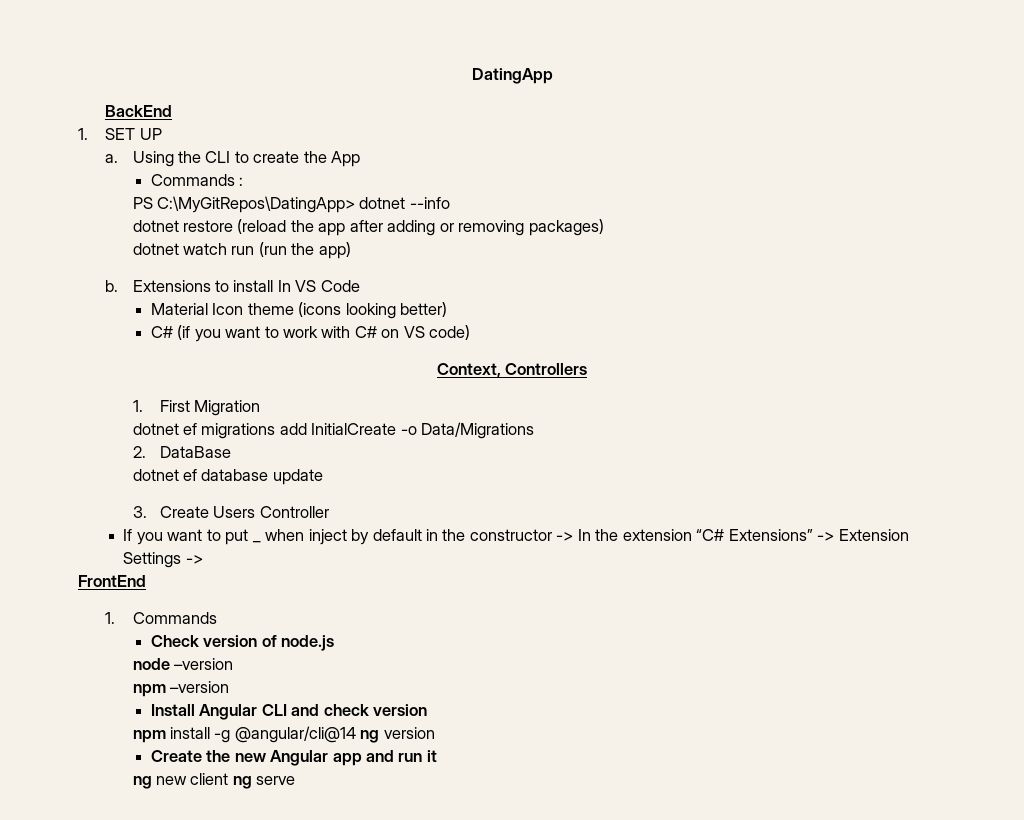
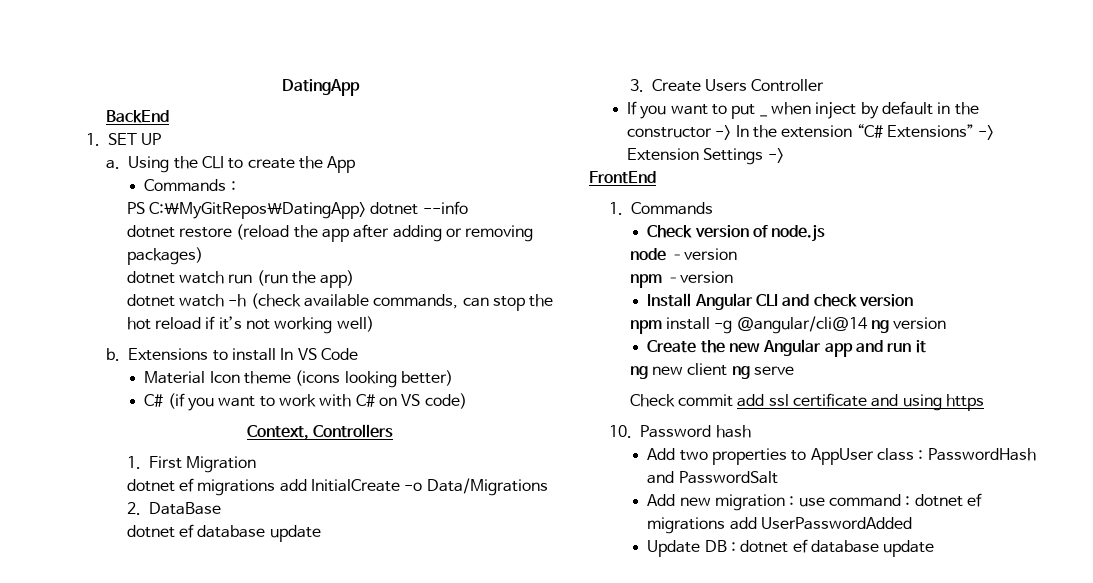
(351, 250) none -> [126,293,554,311] [126,316,374,334] // dotnet watch -h (check available commands, can stop the hot reload if it’s not working well)
(296, 780) none -> [629,393,984,411] [609,425,751,438] [647,448,1036,465] [647,471,778,484] [647,493,982,511] [647,517,912,534] [647,539,935,557] // Check commit add ssl certificate and using https // 10. Password hash // Add two properties to AppUser class : PasswordHash and PasswordSalt // Add new migration : use command : dotnet ef migrations add UserPasswordAdded // Update DB : dotnet ef database update

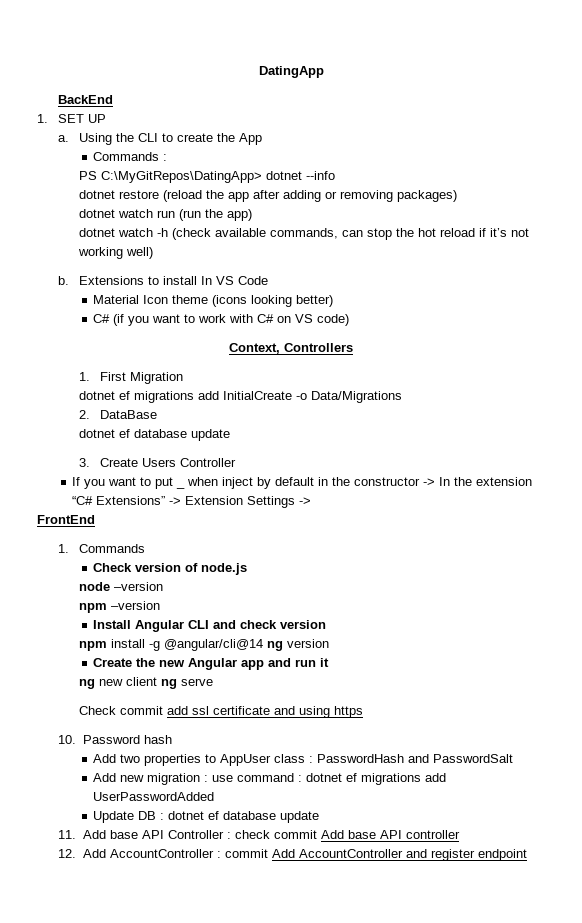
(935, 548) none -> [58,830,460,839] [58,849,527,861] // 11. Add base API Controller : check commit Add base API controller // 12. Add AccountController : commit Add AccountController and register endpoint

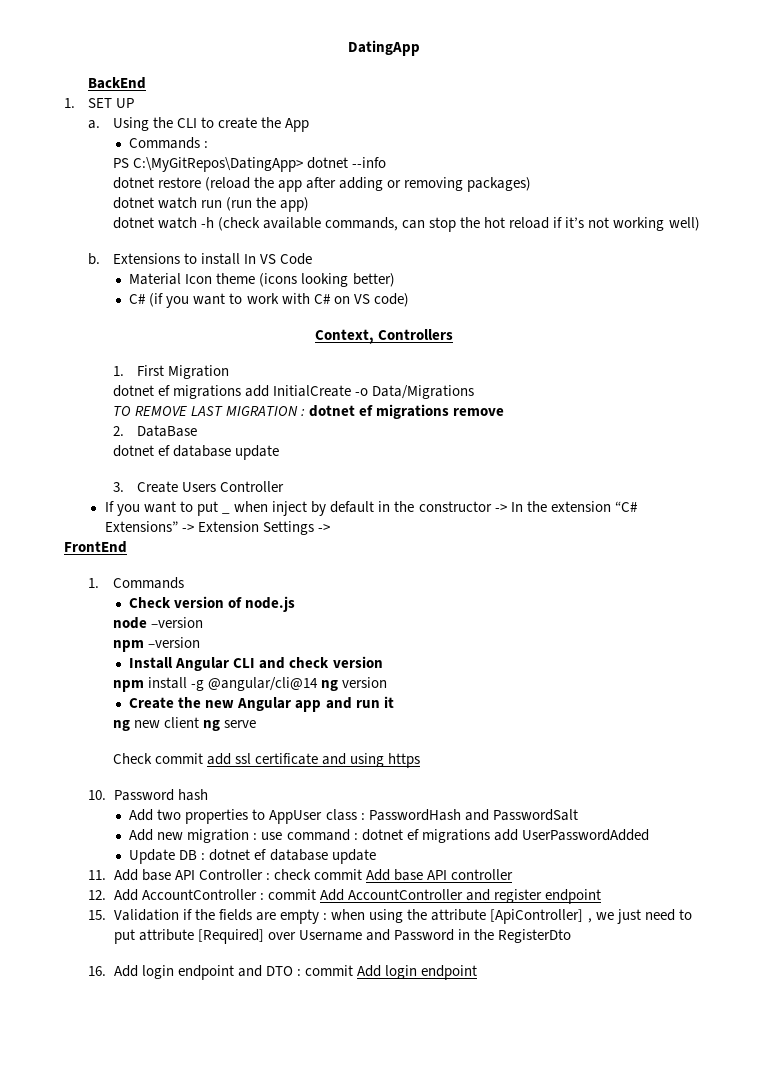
(403, 397) none -> [112,404,505,419] // TO REMOVE LAST MIGRATION : dotnet ef migrations remove
(527, 855) none -> [88,909,692,924] [113,929,572,944] [88,965,478,980] // 15. Validation if the fields are empty : when using the attribute [ApiController] , we just need to put attribute [Required] over Username and Password in the RegisterDto // 16. Add login endpoint and DTO : commit Add login endpoint

